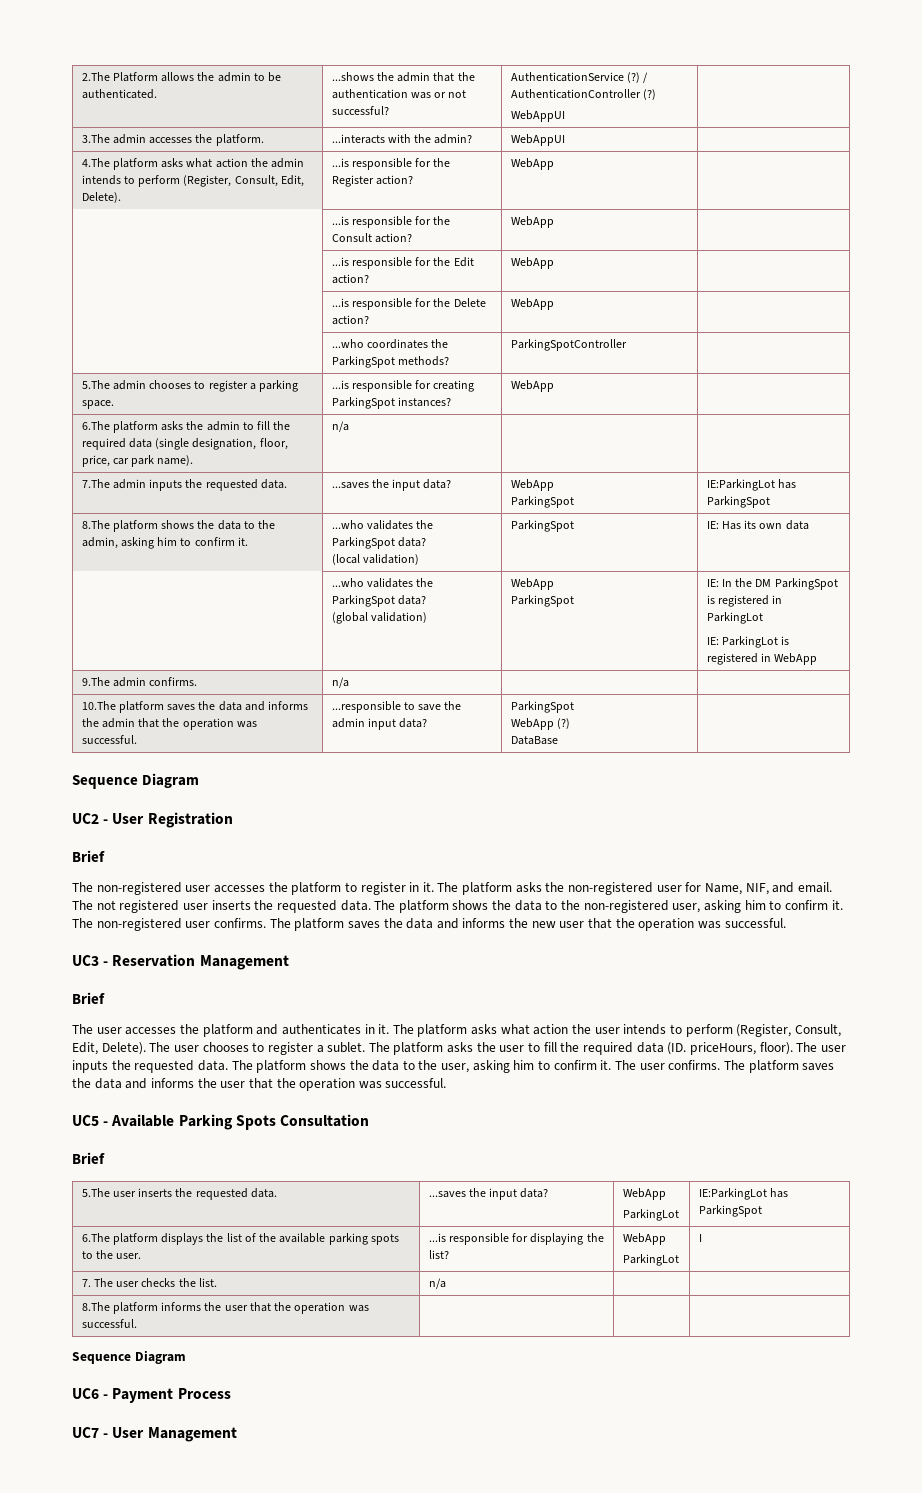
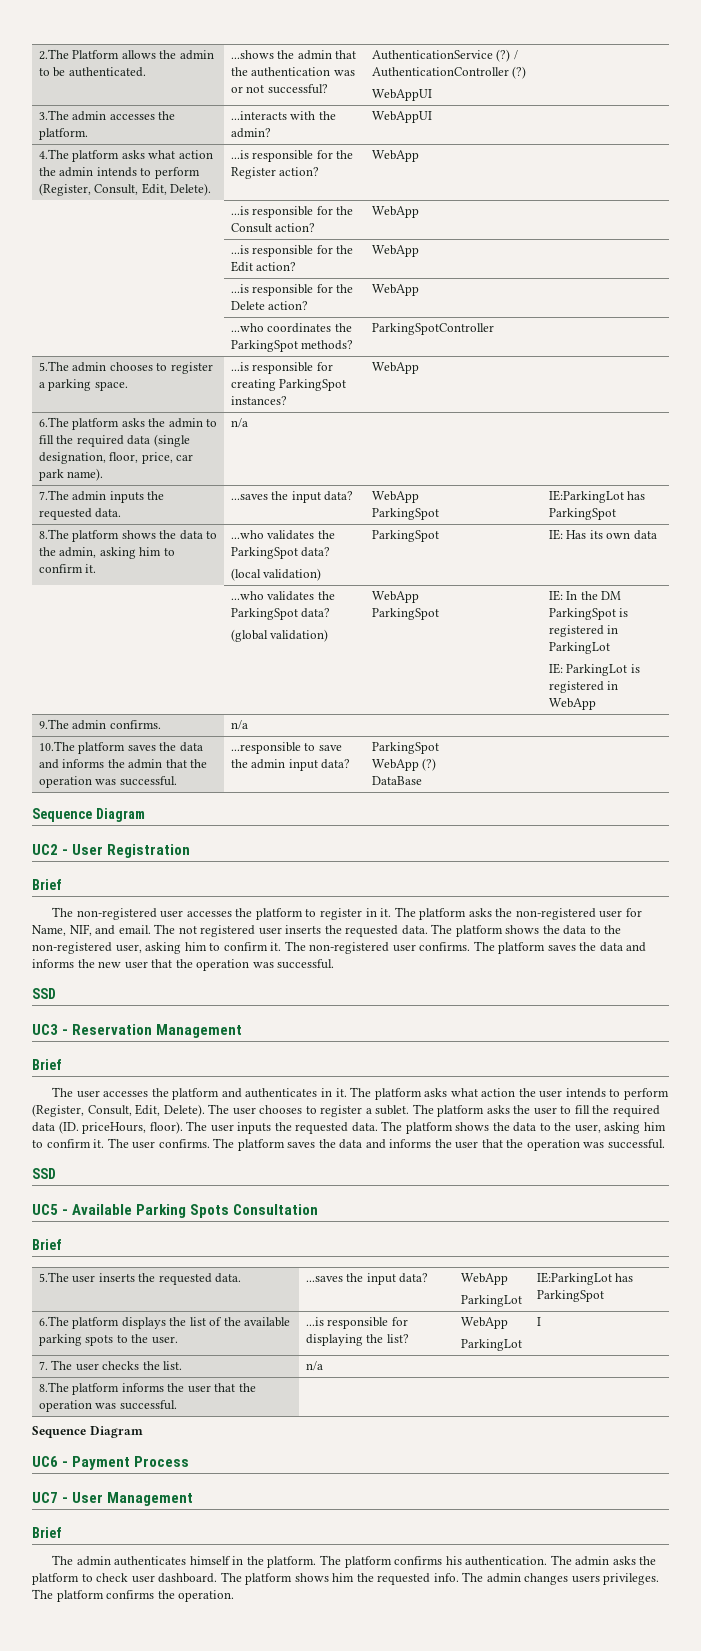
(786, 923) none -> [32,988,56,999] // SSD
(447, 1083) none -> [32,1168,56,1179] // SSD
(237, 1434) none -> [32,1527,62,1538] [52,1555,657,1568] [32,1572,660,1585] [32,1589,235,1602] // Brief // The admin authenticates himself in the platform. The platform confirms his authentication. The admin asks the platform to check user dashboard. The platform shows him the requested info. The admin changes users privileges. The platform confirms the operation.

